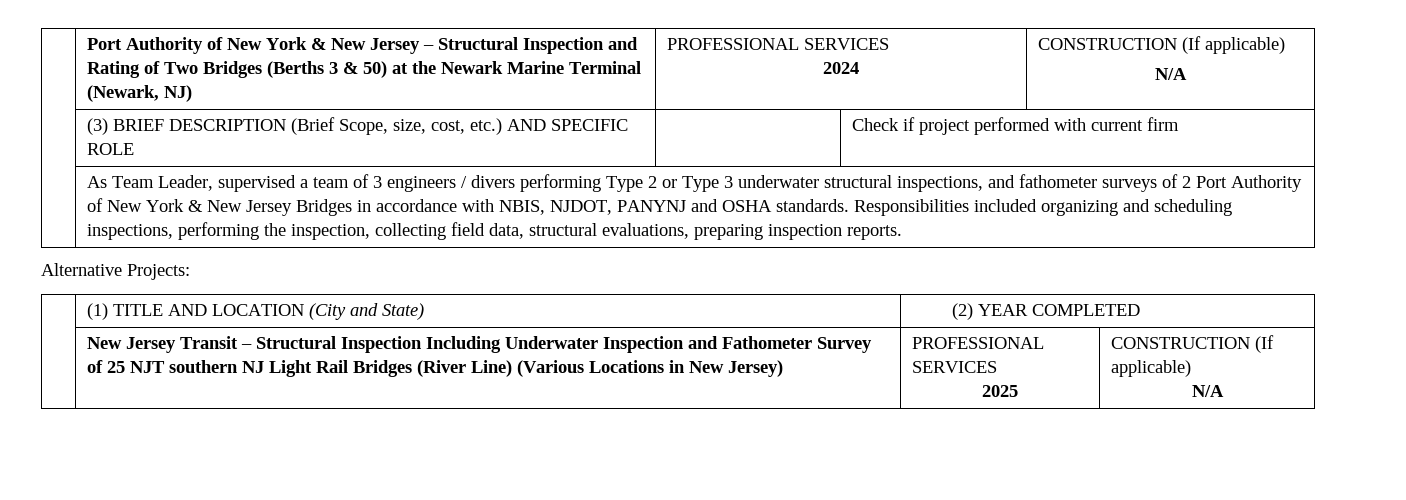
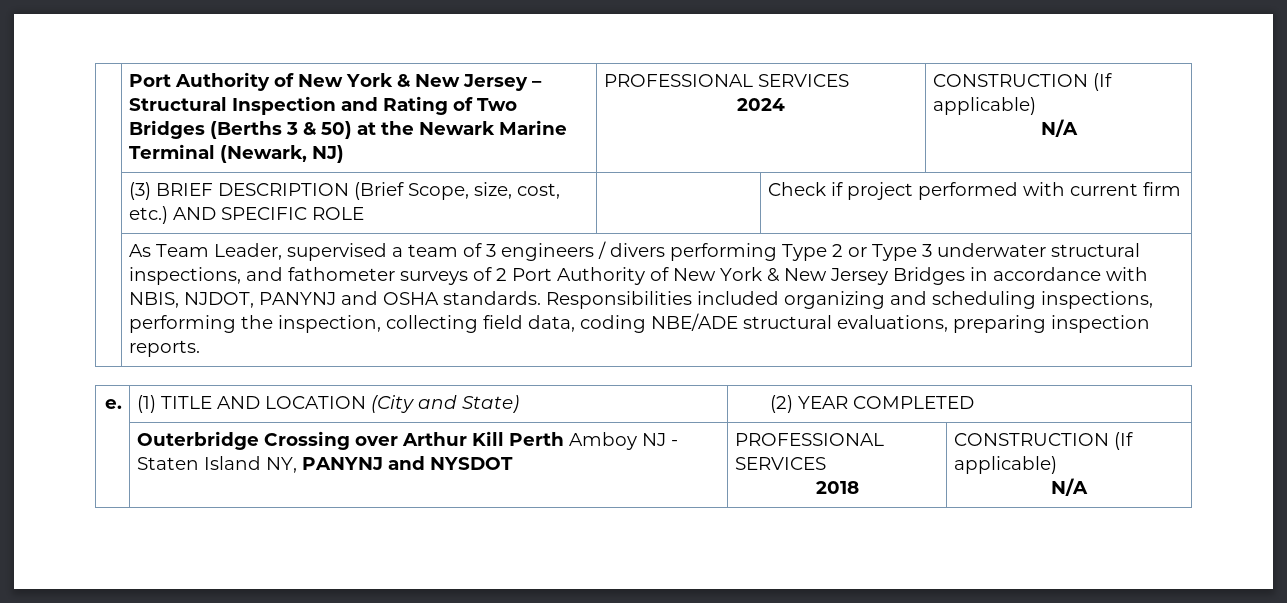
(525, 231) none -> [580,313,739,333] coding NBE/ADE
[41,263,190,280] // Alternative Projects: // -> [104,399,122,409] // e.
[87,336,873,353] [87,360,784,377] [912,337,1045,349] [912,361,998,373] [982,385,1018,397] New Jersey Transit – Structural Inspection Including Underwater Inspection and Fathometer Survey of 25 NJT southern NJ Light Rail Bridges (River Line) (Various Locations in New Jersey) | PROFESSIONAL SERVICES // 2025 -> [137,431,679,450] [137,456,514,473] [735,433,885,446] [735,457,827,470] [815,481,859,494] Outerbridge Crossing over Arthur Kill Perth Amboy NJ - Staten Island NY, PANYNJ and NYSDOT | PROFESSIONAL SERVICES // 2018

